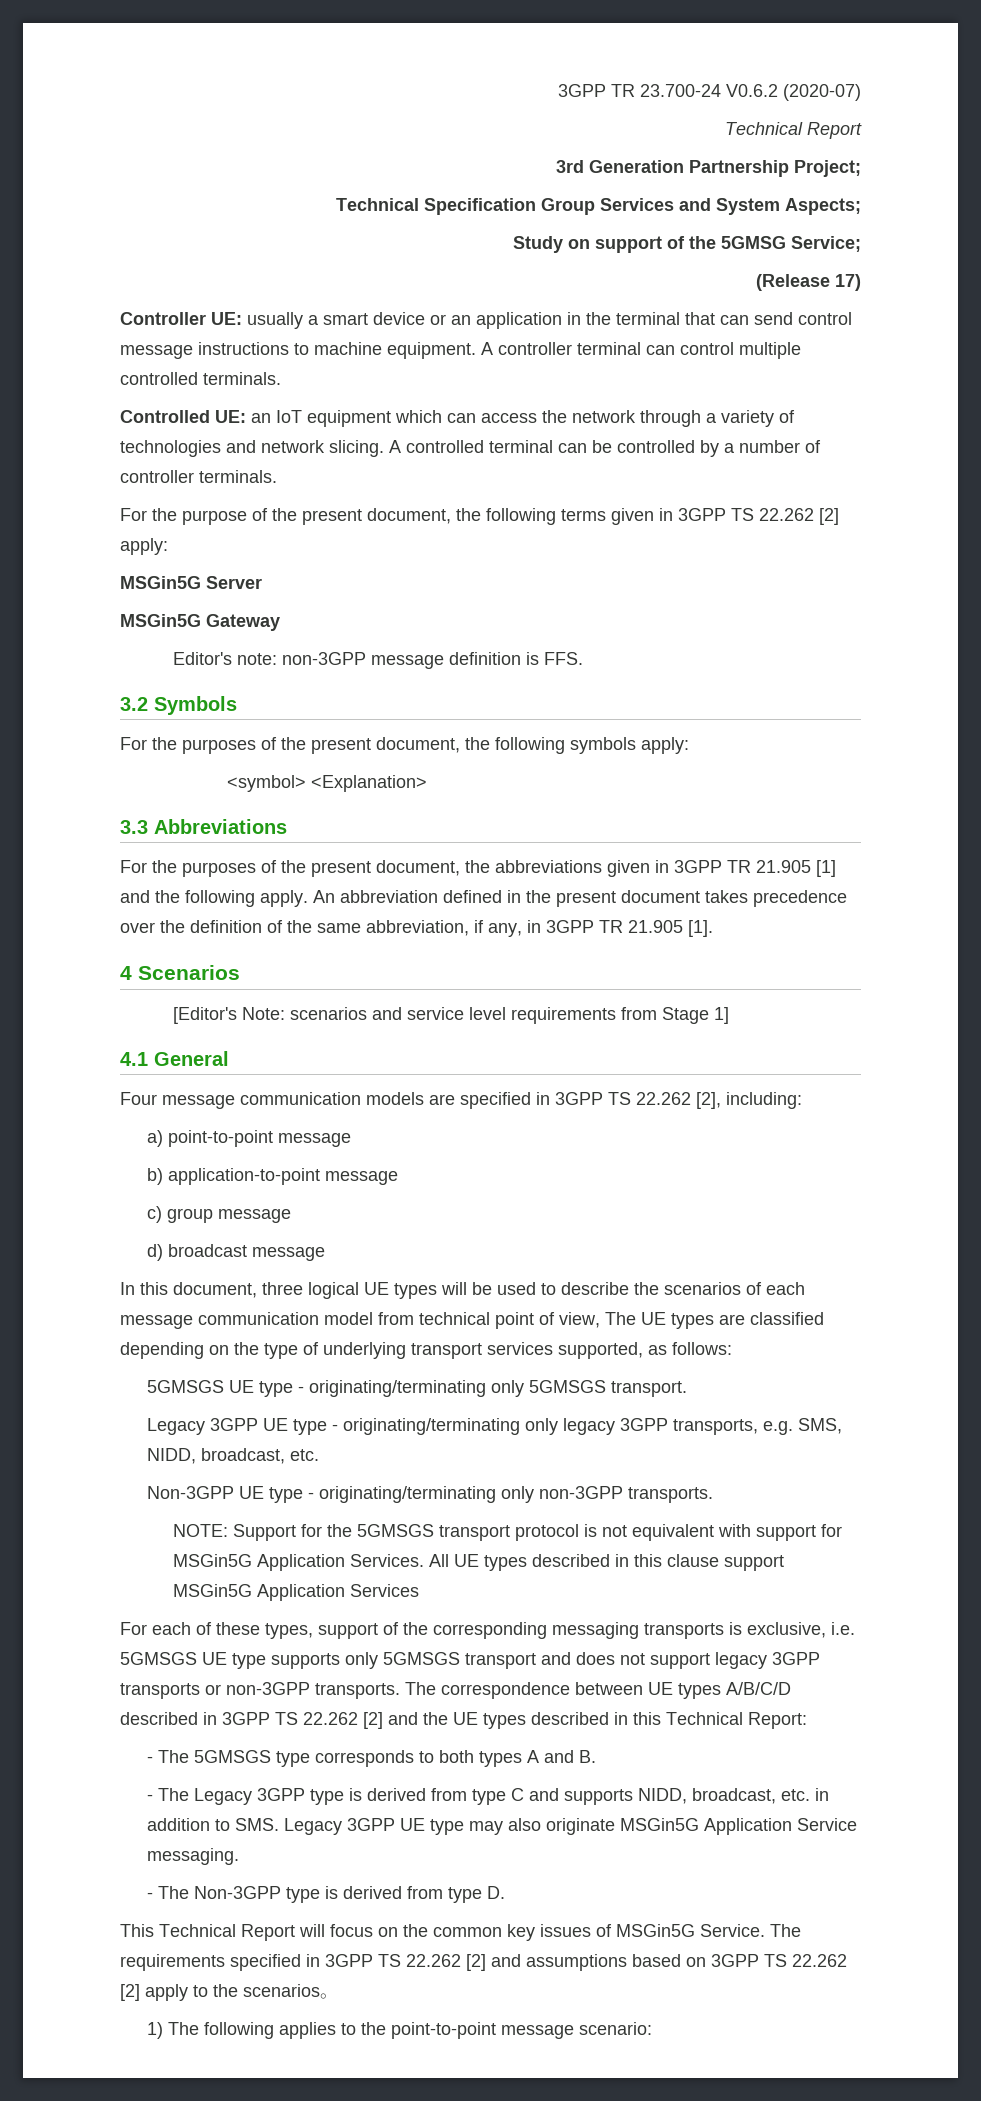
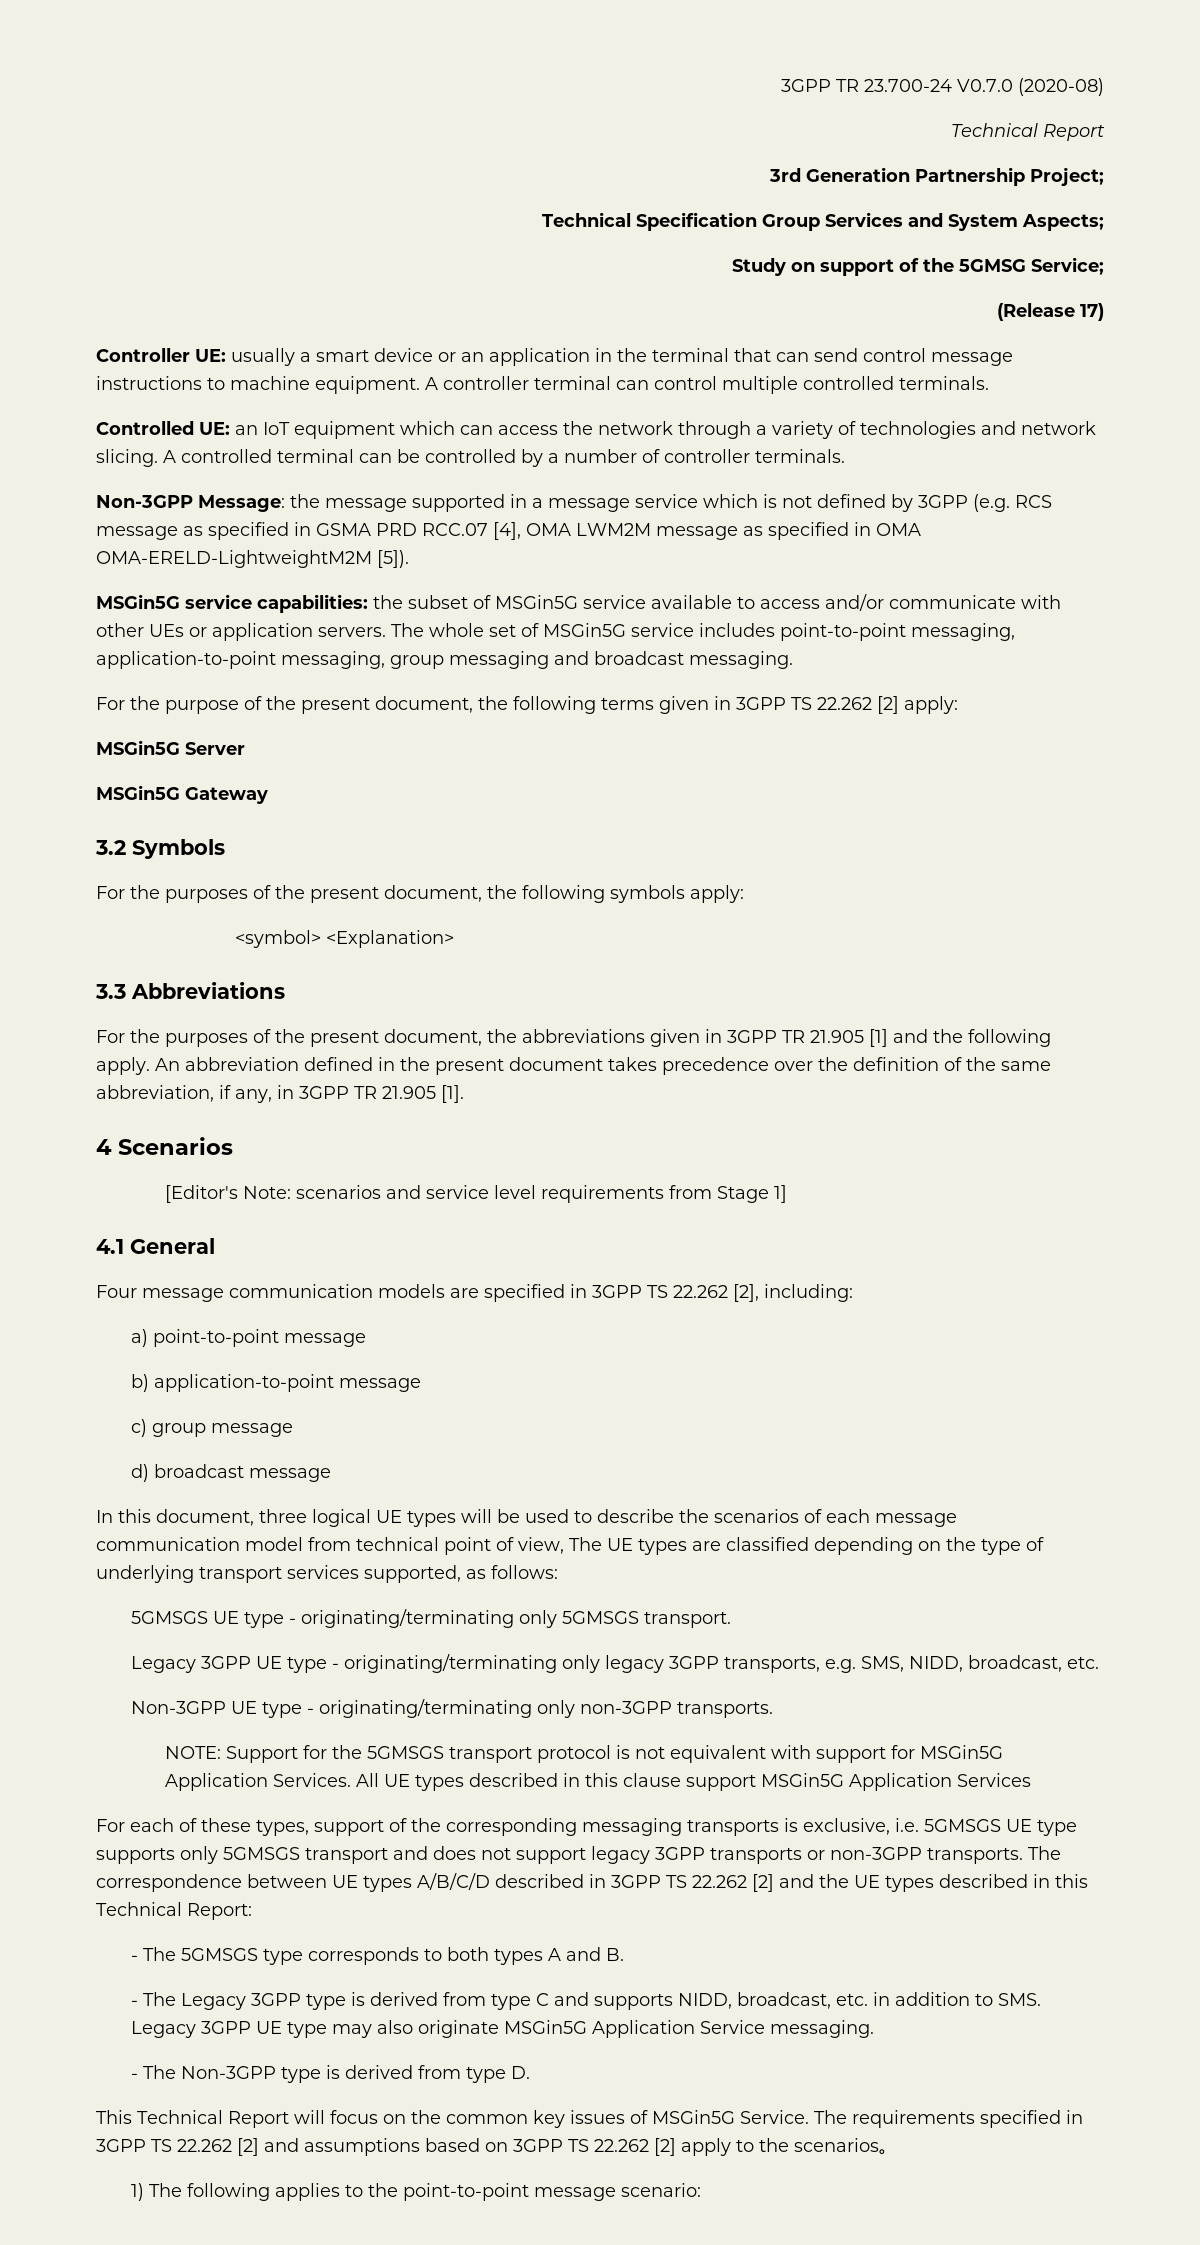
[726,84,861,101] V0.6.2 (2020-07) -> [957,78,1104,96] V0.7.0 (2020-08)
(277, 476) none -> [96,494,1052,512] [96,522,921,540] [96,550,409,568] [96,594,1061,613] [96,623,1015,641] [96,651,793,669] // Non-3GPP Message: the message supported in a message service which is not defined by 3GPP (e.g. RCS message as specified in GSMA PRD RCC.07 [4], OMA LWM2M message as specified in OMA OMA-ERELD-LightweightM2M [5]). // MSGin5G service capabilities: the subset of MSGin5G service available to access and/or communicate with other UEs or application servers. The whole set of MSGin5G service includes point-to-point messaging, application-to-point messaging, group messaging and broadcast messaging.
[173,652,584,669] // Editor's note: non-3GPP message definition is FFS. -> (268, 795) none

